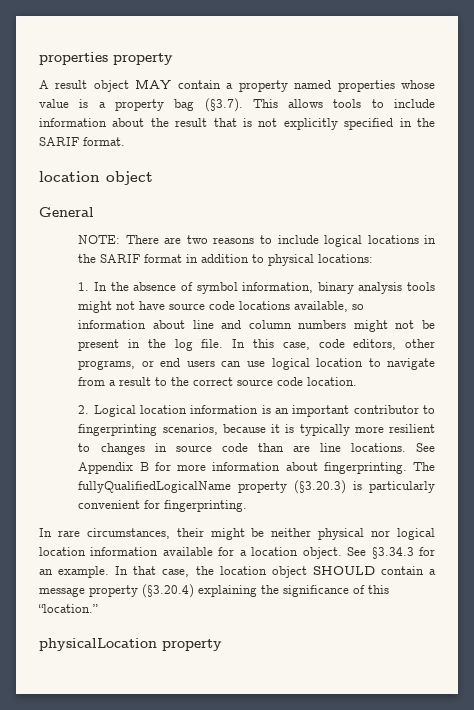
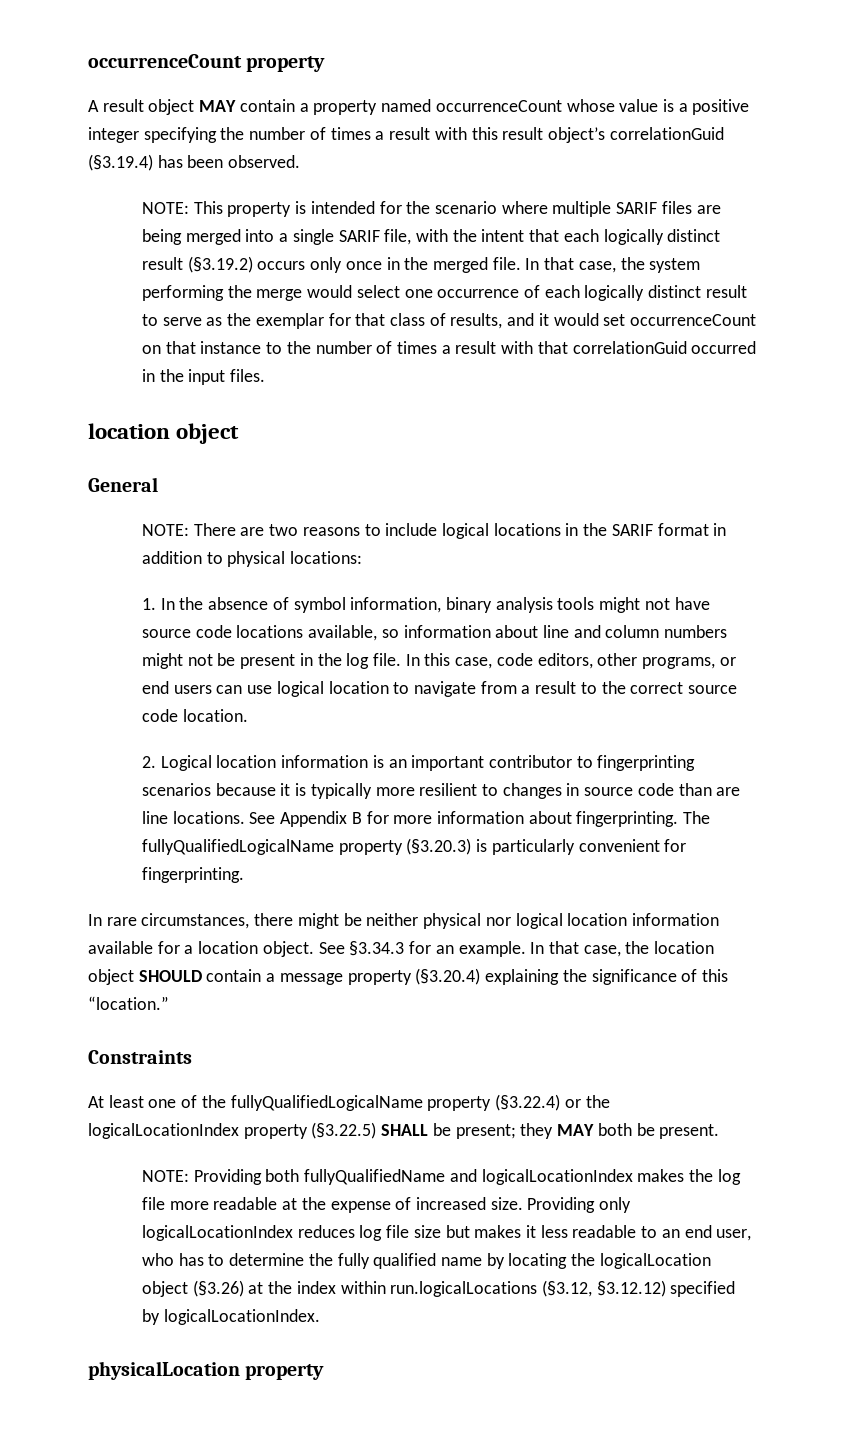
[39,52,108,65] properties -> [88,54,242,68] occurrenceCount
[337,80,395,92] properties -> [435,100,562,112] occurrenceCount
[114,98,436,112] [39,118,435,130] [39,137,125,146] property bag (§3.7). This allows tools to include information about the result that is not explicitly specified in the SARIF format. -> [692,99,750,115] [88,127,724,143] [88,154,301,171] [141,201,721,217] [141,229,721,245] [141,256,701,273] [141,285,747,301] [141,313,757,329] [141,341,757,354] [141,369,266,385] positive integer specifying the number of times a result with this result object’s correlationGuid (§3.19.4) has been observed. // NOTE: This property is intended for the scenario where multiple SARIF files are being merged into a single SARIF file, with the intent that each logically distinct result (§3.19.2) occurs only once in the merged file. In that case, the system performing the merge would select one occurrence of each logically distinct result to serve as the exemplar for that class of results, and it would set occurrenceCount on that instance to the number of times a result with that correlationGuid occurred in the input files.
[162,424,218,435] scenarios, -> [141,783,211,796] scenarios
[176,528,204,537] their -> [254,913,294,926] there
(98, 608) none -> [88,1050,192,1064] [88,1094,610,1111] [88,1122,720,1139] [141,1169,741,1185] [141,1197,632,1213] [141,1225,752,1241] [141,1253,711,1269] [141,1280,736,1297] [141,1309,320,1325] // Constraints // At least one of the fullyQualifiedLogicalName property (§3.22.4) or the logicalLocationIndex property (§3.22.5) SHALL be present; they MAY both be present. // NOTE: Providing both fullyQualifiedName and logicalLocationIndex makes the log file more readable at the expense of increased size. Providing only logicalLocationIndex reduces log file size but makes it less readable to an end user, who has to determine the fully qualified name by locating the logicalLocation object (§3.26) at the index within run.logicalLocations (§3.12, §3.12.12) specified by logicalLocationIndex.

